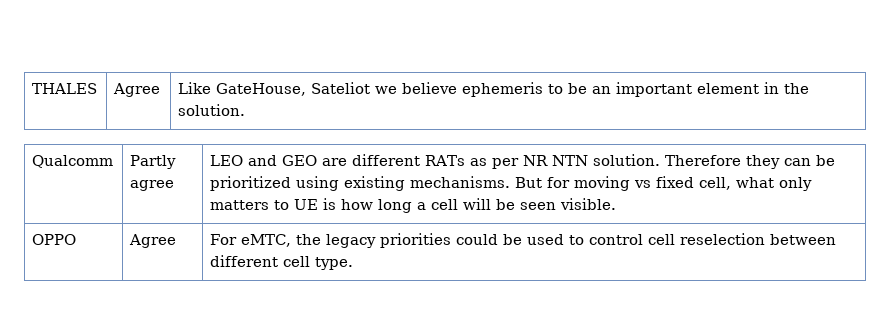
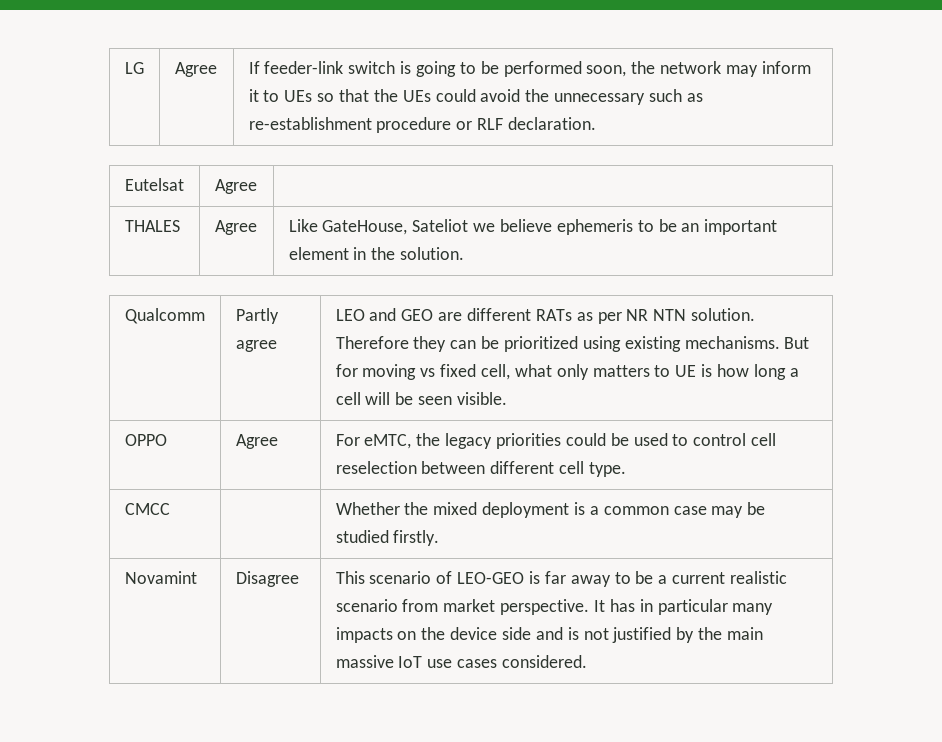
(32, 88) none -> [124,62,144,74] [174,62,217,77] [248,61,811,77] [248,89,703,105] [248,117,596,133] [124,178,184,191] [214,179,257,194] LG | Agree | If feeder-link switch is going to be performed soon, the network may inform it to UEs so that the UEs could avoid the unnecessary such as re-establishment procedure or RLF declaration. // Eutelsat | Agree | //
(354, 263) none -> [124,503,170,515] [335,502,766,518] [335,530,440,546] [124,571,197,584] [235,571,299,587] [335,571,787,587] [335,599,774,615] [335,627,763,643] [335,655,587,668] // CMCC | | Whether the mixed deployment is a common case may be studied firstly. // Novamint | Disagree | This scenario of LEO-GEO is far away to be a current realistic scenario from market perspective. It has in particular many impacts on the device side and is not justified by the main massive IoT use cases considered.

